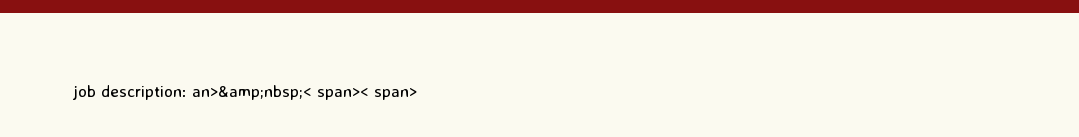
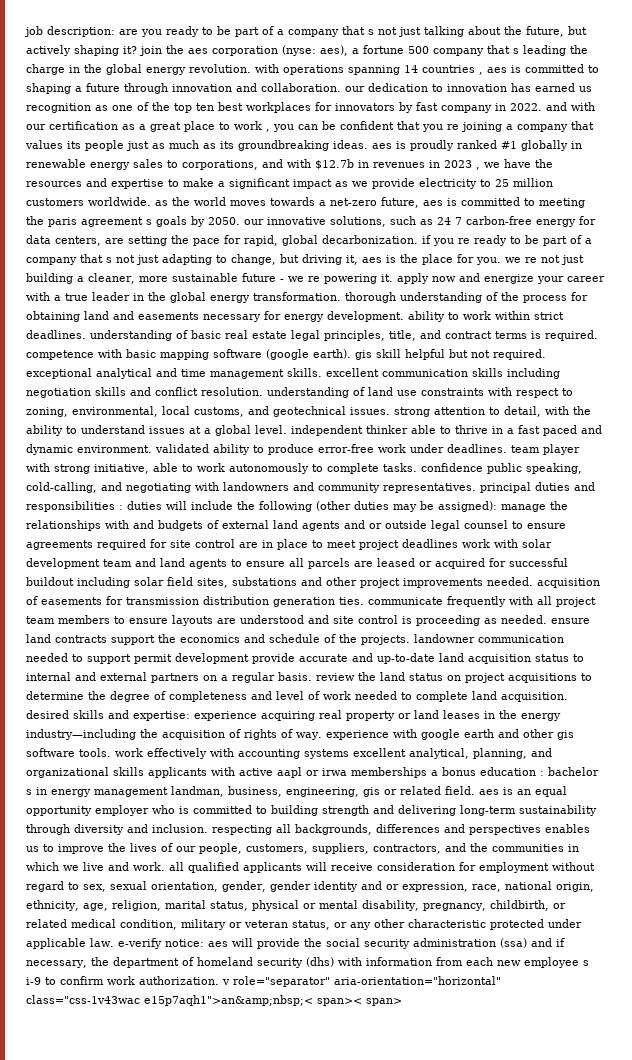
[192,85,312,100] an>&amp;nbsp;< -> [119,26,587,37] [26,45,588,56] [26,64,599,75] [26,83,592,94] [26,102,595,113] [26,121,594,132] [25,140,582,151] [26,159,553,170] [26,178,553,189] [26,197,585,208] [26,216,596,227] [26,235,592,246] [26,254,584,265] [26,273,605,284] [26,292,588,303] [26,311,564,322] [26,330,598,341] [26,349,546,360] [26,368,560,379] [26,387,573,398] [26,406,591,417] [26,425,602,436] [26,444,580,455] [26,463,582,474] [26,482,595,493] [26,501,568,512] [26,520,566,531] [26,539,552,550] [26,558,568,569] [26,577,600,588] [26,596,596,607] [26,615,590,626] [26,634,564,645] [26,653,584,664] [26,672,592,683] [26,691,568,702] [26,710,561,721] [26,729,574,740] [26,748,552,759] [26,767,599,778] [26,786,567,797] [26,805,597,816] [26,824,590,835] [26,843,579,854] [26,862,595,873] [26,881,594,892] [26,900,566,911] [26,919,582,930] [26,938,565,949] [26,957,589,968] [26,976,501,987] [26,995,313,1006] are you ready to be part of a company that s not just talking about the future, but actively shaping it? join the aes corporation (nyse: aes), a fortune 500 company that s leading the charge in the global energy revolution. with operations spanning 14 countries , aes is committed to shaping a future through innovation and collaboration. our dedication to innovation has earned us recognition as one of the top ten best workplaces for innovators by fast company in 2022. and with our certification as a great place to work , you can be confident that you re joining a company that values its people just as much as its groundbreaking ideas. aes is proudly ranked #1 globally in renewable energy sales to corporations, and with $12.7b in revenues in 2023 , we have the resources and expertise to make a significant impact as we provide electricity to 25 million customers worldwide. as the world moves towards a net-zero future, aes is committed to meeting the paris agreement s goals by 2050. our innovative solutions, such as 24 7 carbon-free energy for data centers, are setting the pace for rapid, global decarbonization. if you re ready to be part of a company that s not just adapting to change, but driving it, aes is the place for you. we re not just building a cleaner, more sustainable future - we re powering it. apply now and energize your career with a true leader in the global energy transformation. thorough understanding of the process for obtaining land and easements necessary for energy development. ability to work within strict deadlines. understanding of basic real estate legal principles, title, and contract terms is required. competence with basic mapping software (google earth). gis skill helpful but not required. exceptional analytical and time management skills. excellent communication skills including negotiation skills and conflict resolution. understanding of land use constraints with respect to zoning, environmental, local customs, and geotechnical issues. strong attention to detail, with the ability to understand issues at a global level. independent thinker able to thrive in a fast paced and dynamic environment. validated ability to produce error-free work under deadlines. team player with strong initiative, able to work autonomously to complete tasks. confidence public speaking, cold-calling, and negotiating with landowners and community representatives. principal duties and responsibilities : duties will include the following (other duties may be assigned): manage the relationships with and budgets of external land agents and or outside legal counsel to ensure agreements required for site control are in place to meet project deadlines work with solar development team and land agents to ensure all parcels are leased or acquired for successful buildout including solar field sites, substations and other project improvements needed. acquisition of easements for transmission distribution generation ties. communicate frequently with all project team members to ensure layouts are understood and site control is proceeding as needed. ensure land contracts support the economics and schedule of the projects. landowner communication needed to support permit development provide accurate and up-to-date land acquisition status to internal and external partners on a regular basis. review the land status on project acquisitions to determine the degree of completeness and level of work needed to complete land acquisition. desired skills and expertise: experience acquiring real property or land leases in the energy industry—including the acquisition of rights of way. experience with google earth and other gis software tools. work effectively with accounting systems excellent analytical, planning, and organizational skills applicants with active aapl or irwa memberships a bonus education : bachelor s in energy management landman, business, engineering, gis or related field. aes is an equal opportunity employer who is committed to building strength and delivering long-term sustainability through diversity and inclusion. respecting all backgrounds, differences and perspectives enables us to improve the lives of our people, customers, suppliers, contractors, and the communities in which we live and work. all qualified applicants will receive consideration for employment without regard to sex, sexual orientation, gender, gender identity and or expression, race, national origin, ethnicity, age, religion, marital status, physical or mental disability, pregnancy, childbirth, or related medical condition, military or veteran status, or any other characteristic protected under applicable law. e-verify notice: aes will provide the social security administration (ssa) and if necessary, the department of homeland security (dhs) with information from each new employee s i-9 to confirm work authorization. v role="separator" aria-orientation="horizontal" class="css-1v43wac e15p7aqh1">an&amp;nbsp;<

